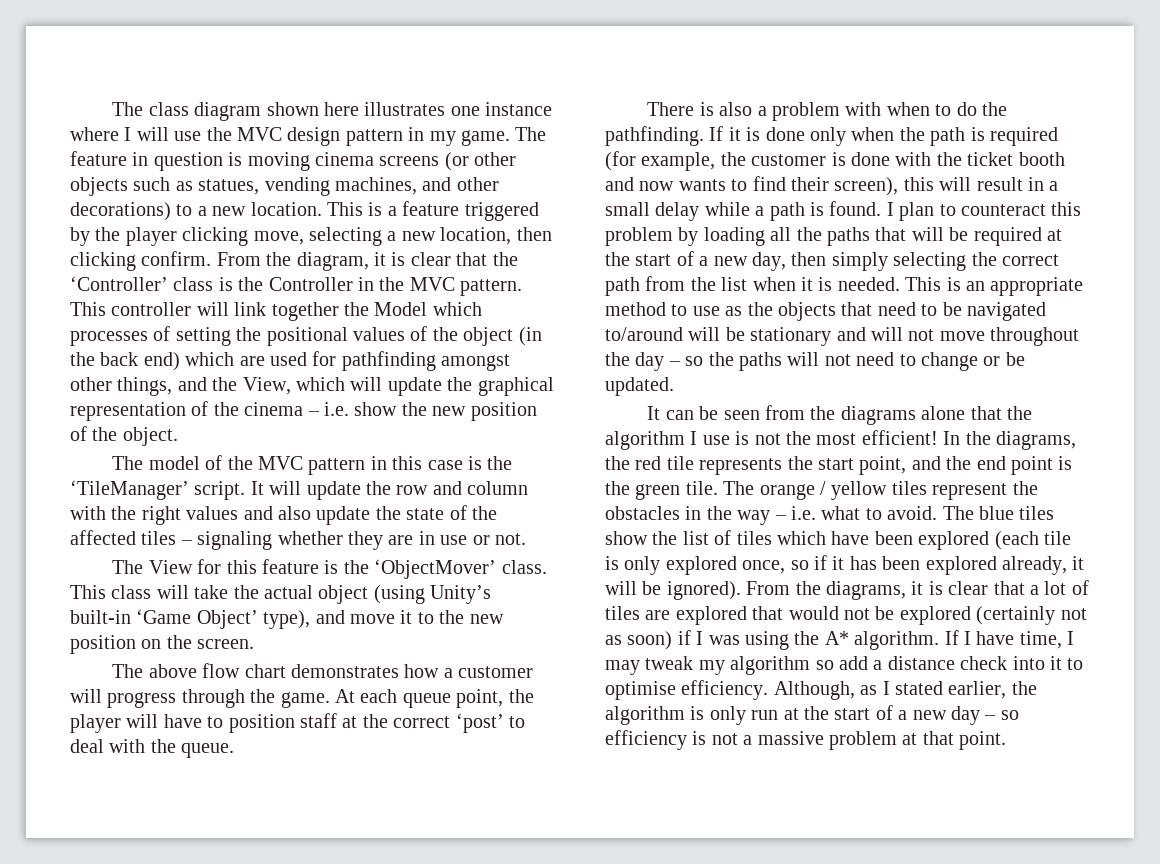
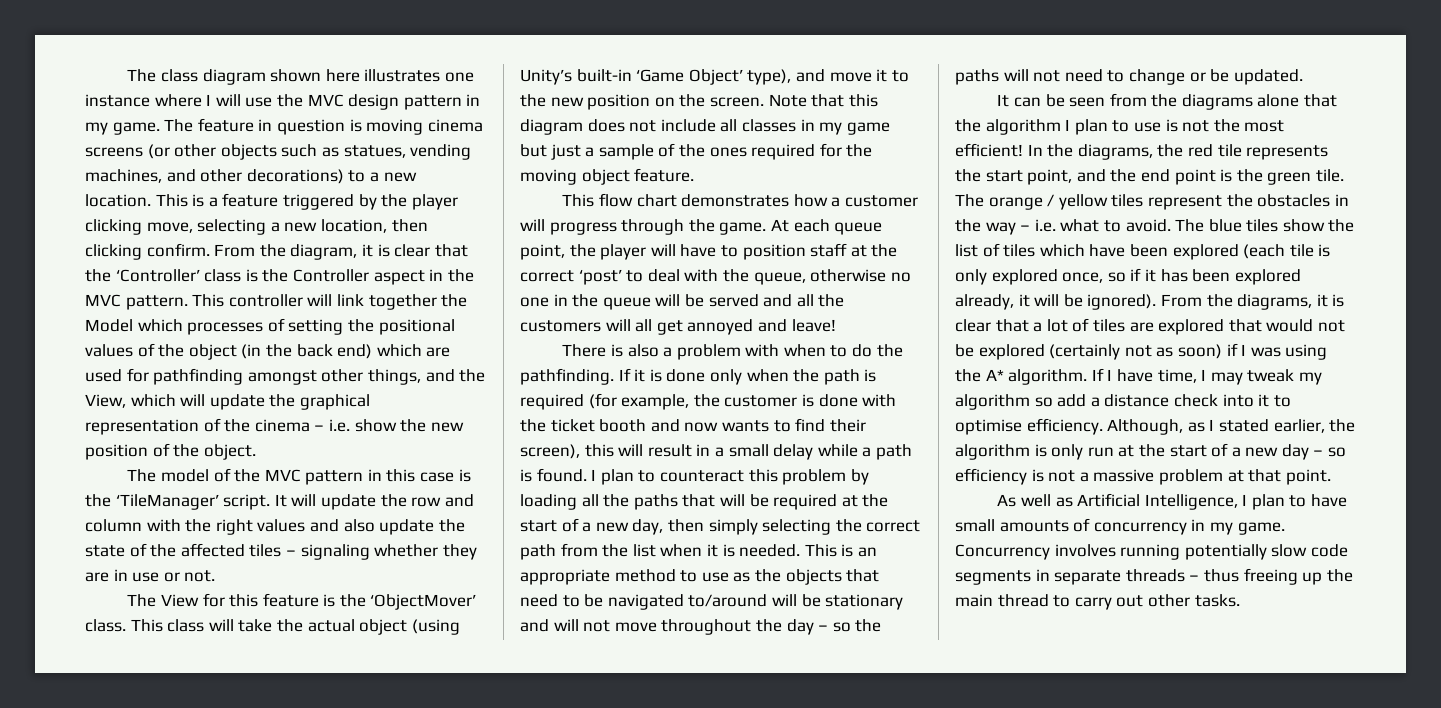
(353, 284) none -> [373,270,425,285] aspect
[112,664,197,678] // The above -> [768,94,878,107] [520,119,890,135] [520,143,873,160] [520,168,695,185] [562,194,595,207] Note that this diagram does not include all classes in my game but just a sample of the ones required for the moving object feature. // This
[181,743,235,758] queue. -> [753,269,911,285] [520,294,845,310] [520,319,836,335] queue, otherwise no one in the queue will be served and all the customers will all get annoyed and leave!
(698, 438) none -> [1074,119,1130,135] plan to
(1007, 740) none -> [997,493,1348,510] [955,518,1285,535] [955,544,1348,560] [955,568,1353,585] [955,594,1240,610] // As well as Artificial Intelligence, I plan to have small amounts of concurrency in my game. Concurrency involves running potentially slow code segments in separate threads – thus freeing up the main thread to carry out other tasks.

